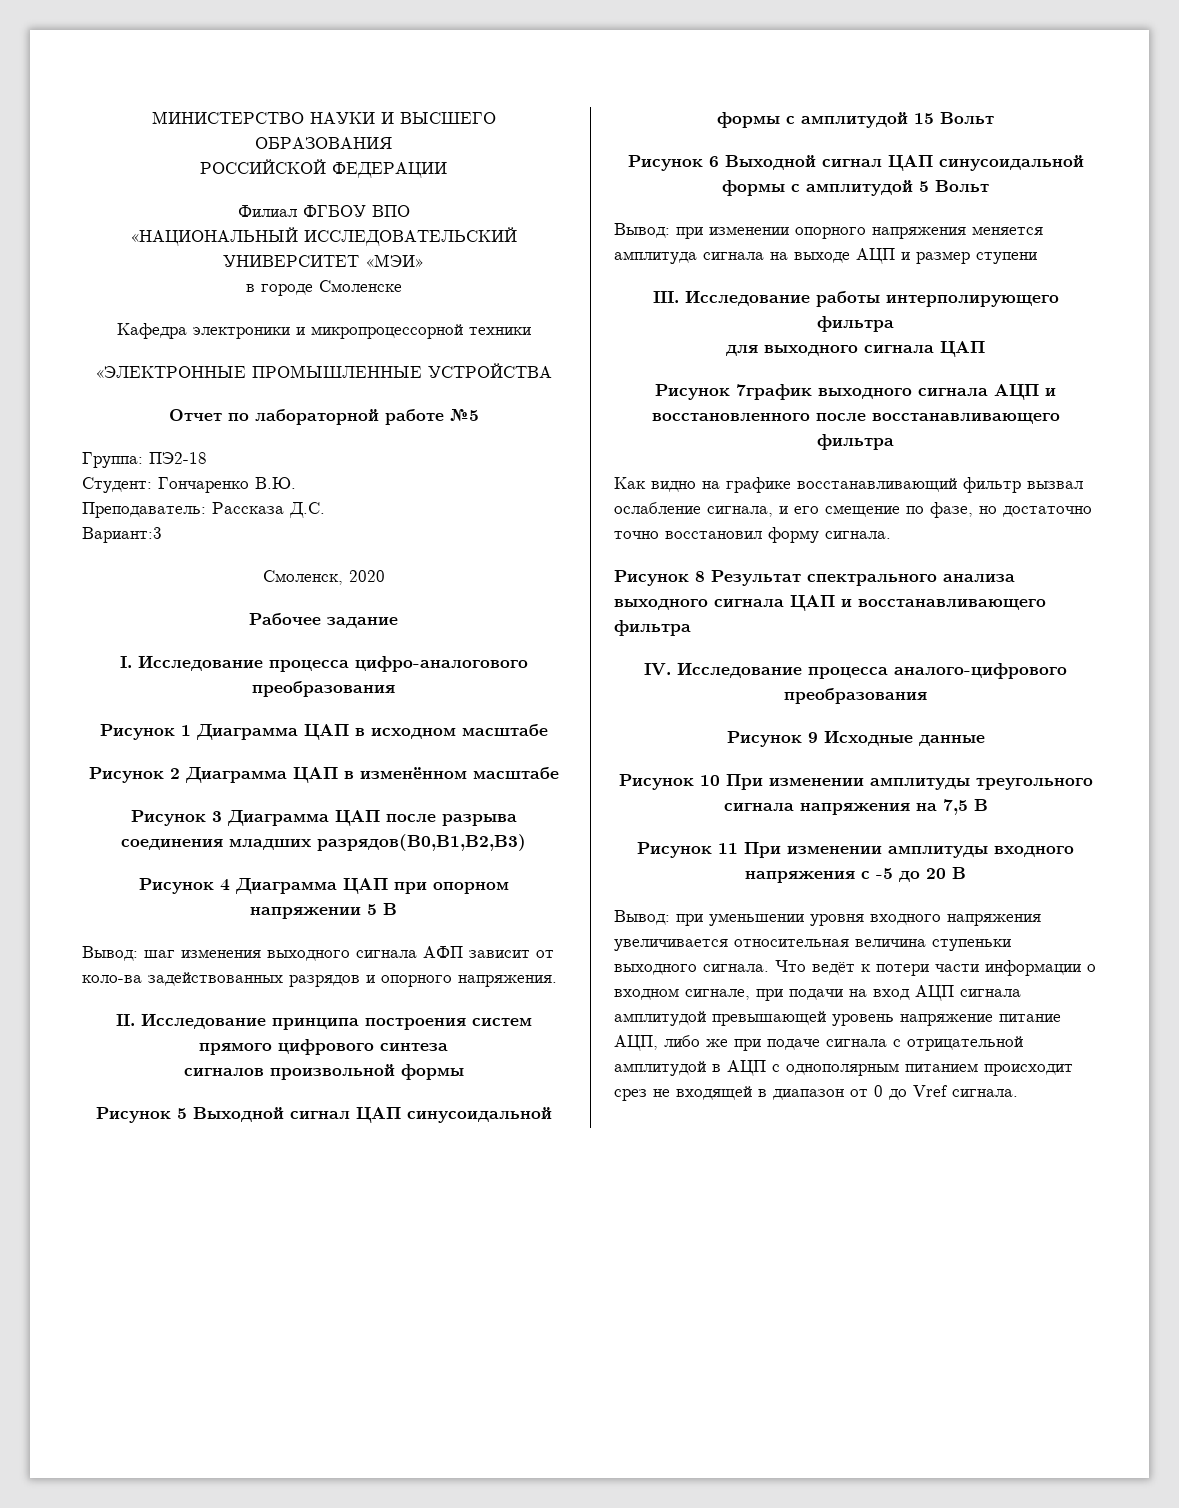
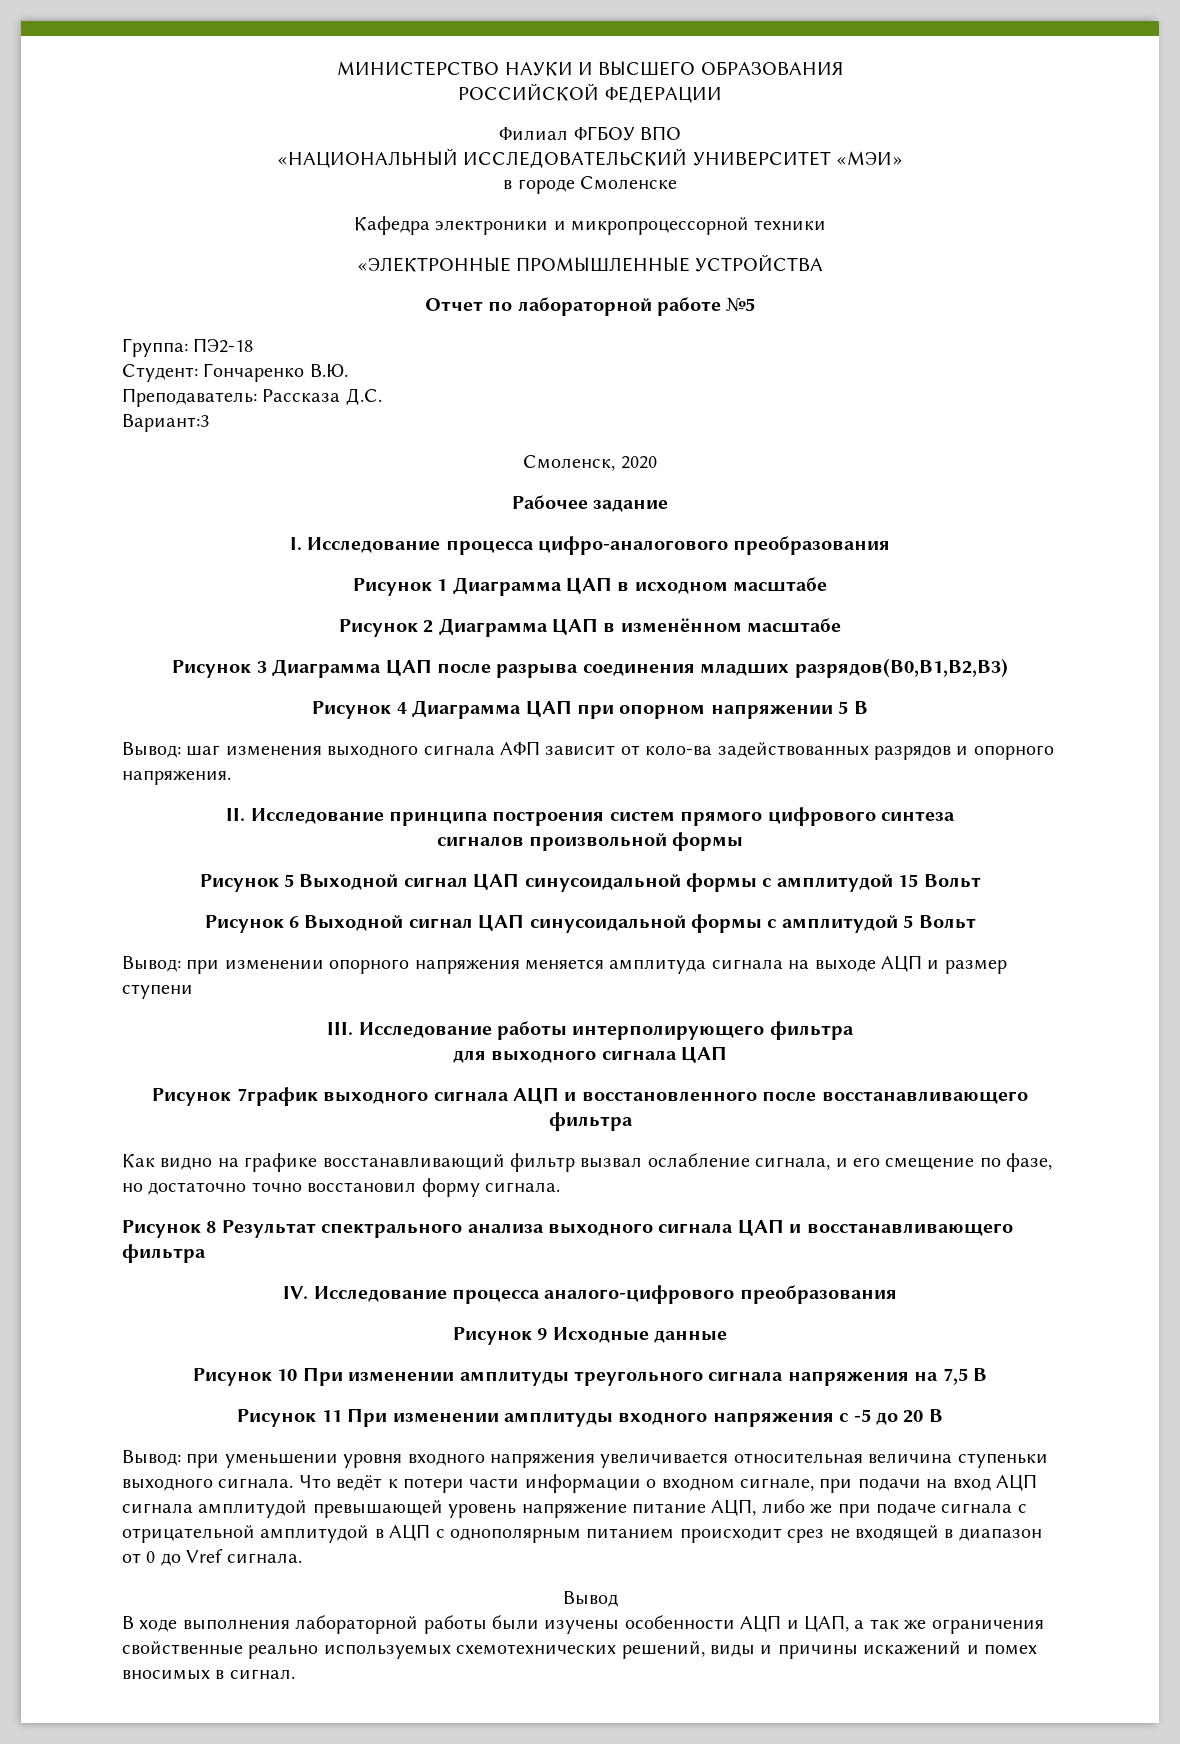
(1018, 1093) none -> [562,1591,618,1607] [122,1615,1044,1634] [122,1641,1037,1659] [122,1669,295,1680] // Вывод // В ходе выполнения лабораторной работы были изучены особенности АЦП и ЦАП, а так же ограничения свойственные реально используемых схемотехнических решений, виды и причины искажений и помех вносимых в сигнал.

